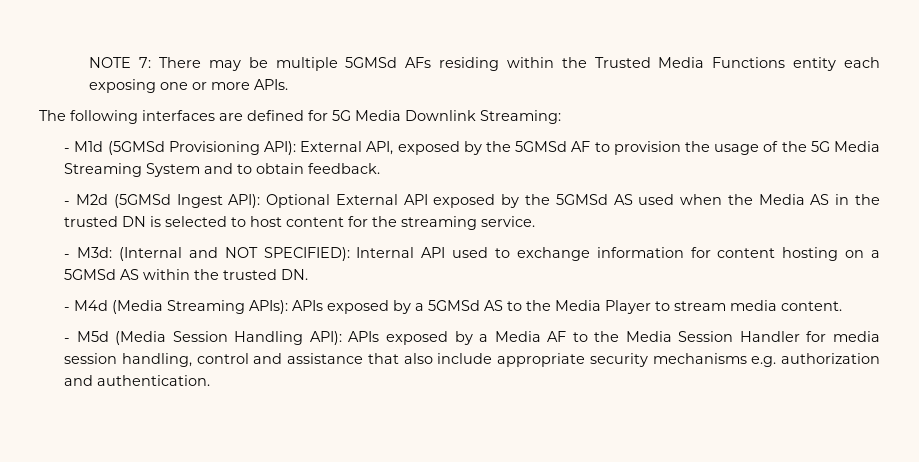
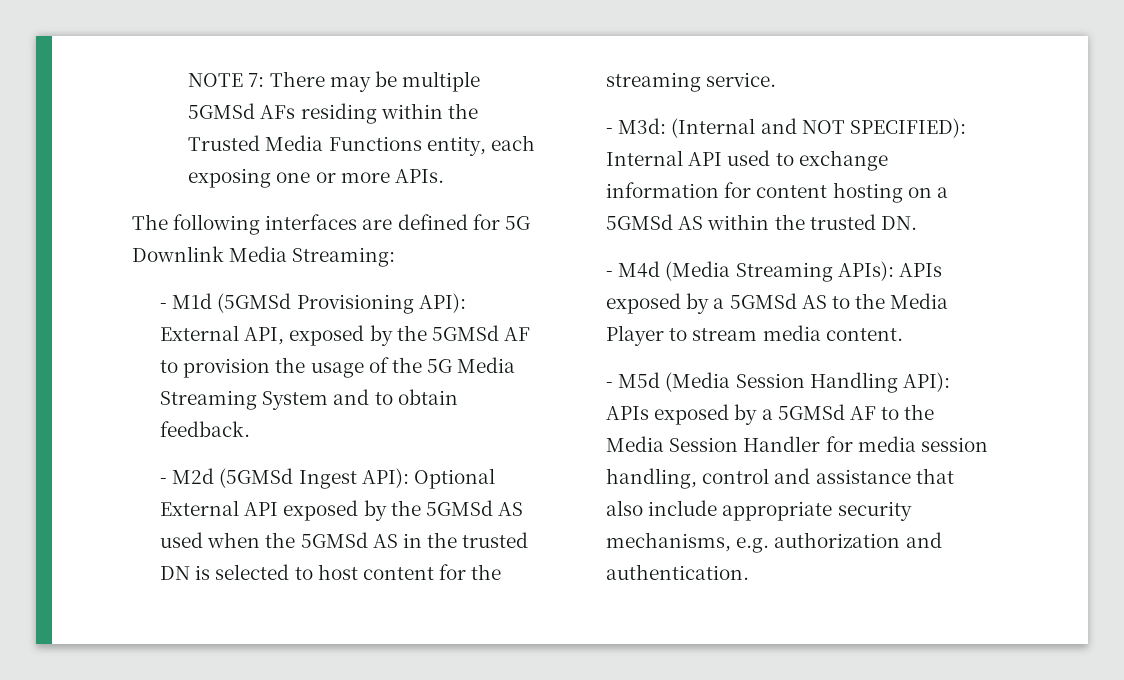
[793,57,837,71] entity -> [426,136,486,156] entity,
[355,110,476,121] Media Downlink -> [132,246,288,262] Downlink Media
[758,194,805,205] Media -> [300,532,368,548] 5GMSd
[494,331,541,342] Media -> [777,404,845,420] 5GMSd
[652,353,747,364] mechanisms -> [606,532,732,552] mechanisms,

